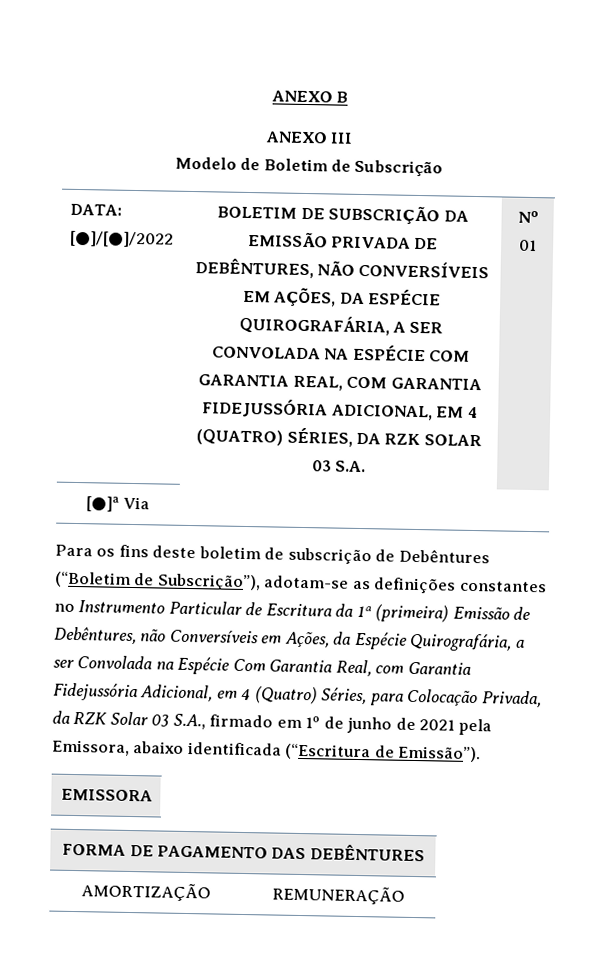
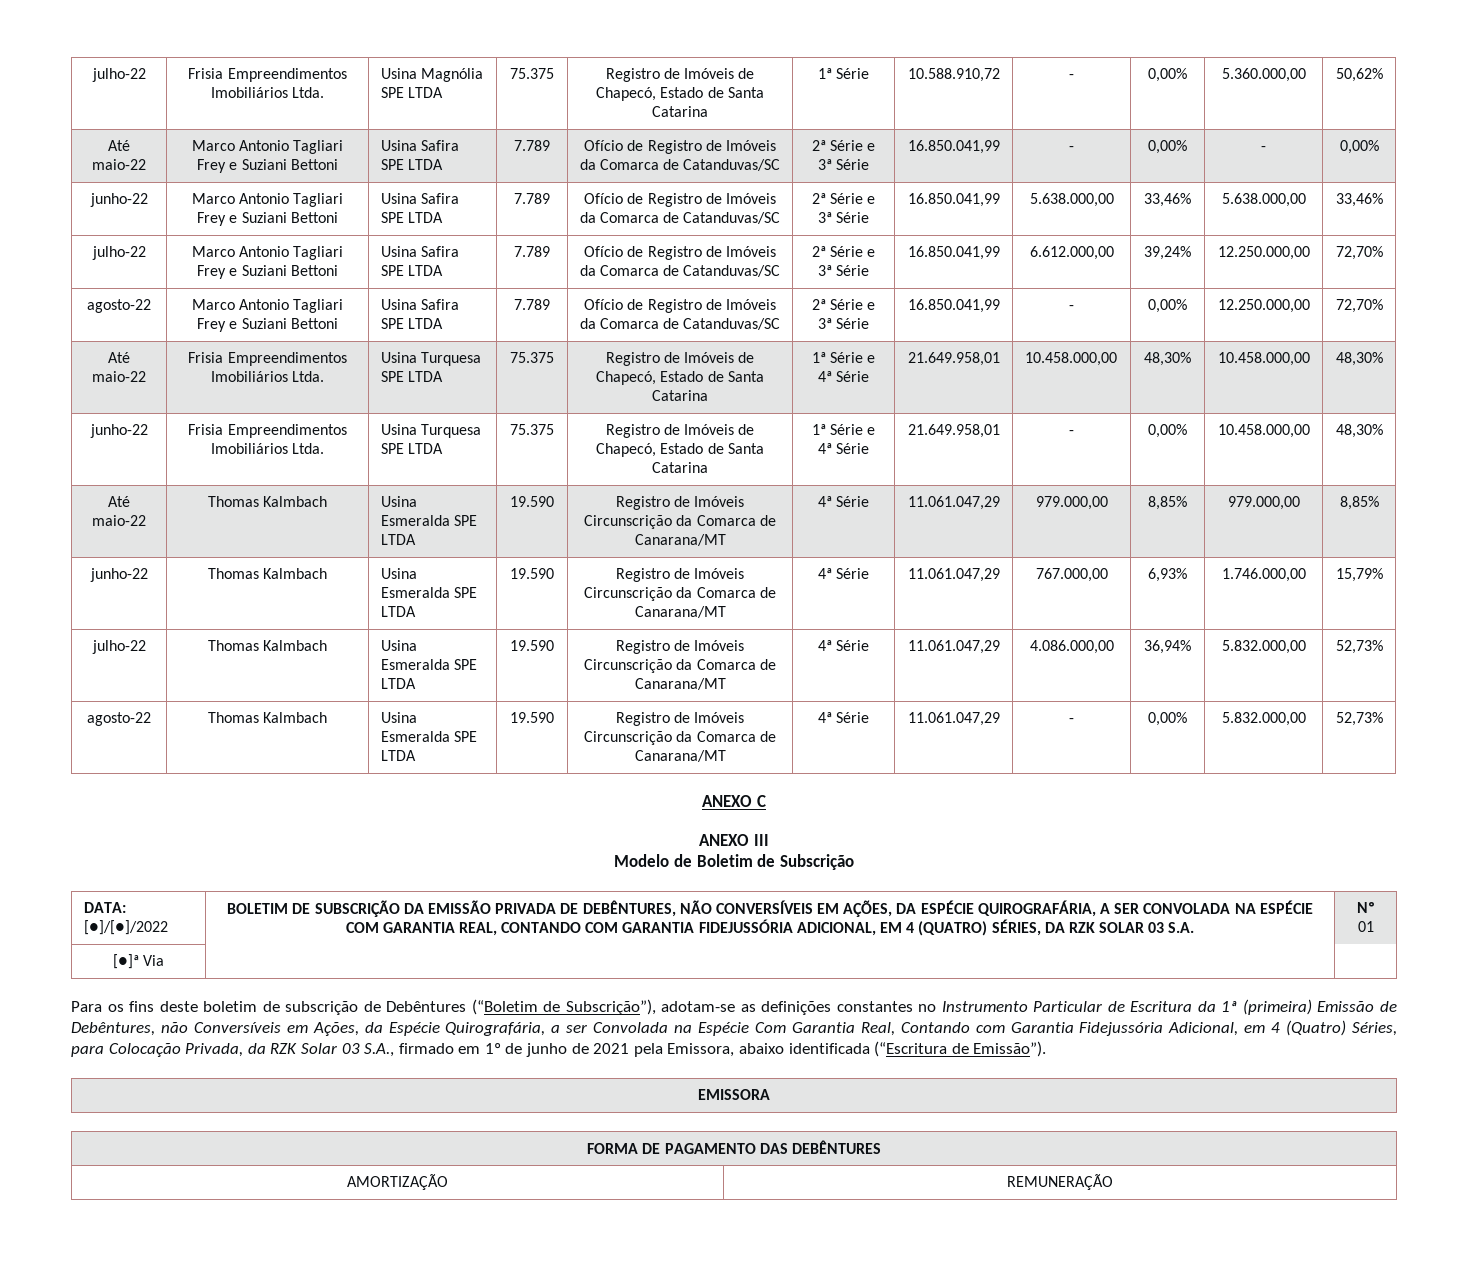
[271,90,349,103] ANEXO B -> [91,68,146,82] [188,68,347,82] [210,87,325,98] [380,68,483,82] [380,87,443,98] [510,68,554,79] [605,68,755,82] [596,87,764,101] [652,106,708,117] [817,68,870,79] [907,68,1000,82] [1069,74,1074,79] [1148,68,1187,82] [1221,68,1306,82] [1335,68,1383,82] [108,140,130,151] [92,159,146,170] [191,140,344,154] [197,159,338,173] [380,140,459,151] [380,159,443,170] [514,140,550,151] [584,140,776,154] [579,159,781,171] [811,140,876,151] [817,159,870,170] [907,140,1000,154] [1069,146,1074,151] [1148,140,1187,154] [1261,146,1266,151] [1339,140,1379,154] [89,193,148,207] [191,193,344,207] [197,212,338,226] [380,193,459,204] [380,212,443,223] [514,193,550,204] [584,193,776,207] [579,212,781,224] [811,193,876,204] [817,212,870,223] [907,193,1000,207] [1029,193,1114,207] [1144,193,1191,207] [1221,193,1306,207] [1335,193,1383,207] [91,246,146,260] [191,246,344,260] [197,265,338,279] [380,246,459,257] [380,265,443,276] [514,246,550,257] [584,246,776,260] [579,265,781,277] [811,246,876,257] [817,265,870,276] [907,246,1000,260] [1029,246,1114,260] [1144,246,1191,260] [1217,246,1310,260] [1335,246,1383,260] [87,299,151,313] [191,299,344,313] [197,318,338,332] [380,299,459,310] [380,318,443,329] [514,299,550,310] [584,299,776,313] [579,318,781,330] [811,299,876,310] [817,318,870,329] [907,299,1000,313] [1069,305,1074,310] [1148,299,1187,313] [1217,299,1310,313] [1335,299,1383,313] [108,352,130,363] [92,371,146,382] [188,352,347,366] [210,371,325,382] [380,352,481,366] [380,371,443,382] [510,352,554,363] [605,352,755,366] [596,371,764,385] [652,390,708,401] [811,352,876,363] [817,371,870,382] [907,352,1000,366] [1024,352,1117,366] [1144,352,1191,366] [1217,352,1310,366] [1335,352,1383,366] [89,424,148,438] [188,424,347,438] [210,443,325,454] [380,424,481,438] [380,443,443,454] [510,424,554,435] [605,424,755,438] [596,443,764,457] [652,462,708,473] [811,424,876,435] [817,443,870,454] [907,424,1000,438] [1069,430,1074,435] [1148,424,1187,438] [1217,424,1310,438] [1335,424,1383,438] [108,496,130,507] [92,515,146,526] [207,496,328,507] [380,496,417,507] [380,515,477,526] [380,534,416,545] [510,496,554,507] [615,496,745,510] [584,515,776,529] [634,534,726,546] [817,496,870,507] [907,496,1000,510] [1035,496,1108,510] [1148,496,1187,510] [1227,496,1300,510] [1339,496,1379,510] [89,568,148,582] [207,568,328,579] [380,568,417,579] [380,587,477,598] [380,606,416,617] [510,568,554,579] [615,568,745,582] [584,587,776,601] [634,606,726,618] [817,568,870,579] [907,568,1000,582] [1035,568,1108,582] [1148,568,1187,582] [1221,568,1306,582] [1335,568,1383,582] [91,640,146,654] [207,640,328,651] [380,640,417,651] [380,659,477,670] [380,678,416,689] [510,640,554,651] [615,640,745,654] [584,659,776,673] [634,678,726,690] [817,640,870,651] [907,640,1000,654] [1029,640,1114,654] [1144,640,1191,654] [1221,640,1306,654] [1335,640,1383,654] [87,712,151,726] [207,712,328,723] [380,712,417,723] [380,731,477,742] [380,750,416,761] [510,712,554,723] [615,712,745,726] [584,731,776,745] [634,750,726,762] [817,712,870,723] [907,712,1000,726] [1069,718,1074,723] [1148,712,1187,726] [1221,712,1306,726] [1335,712,1383,726] [702,795,766,807] julho-22 | Frisia Empreendimentos Imobiliários Ltda. | Usina Magnólia SPE LTDA | 75.375 | Registro de Imóveis de Chapecó, Estado de Santa Catarina | 1ª Série | 10.588.910,72 | - | 0,00% | 5.360.000,00 | 50,62% // Até maio-22 | Marco Antonio Tagliari Frey e Suziani Bettoni | Usina Safira SPE LTDA | 7.789 | Ofício de Registro de Imóveis da Comarca de Catanduvas/SC | 2ª Série e 3ª Série | 16.850.041,99 | - | 0,00% | - | 0,00% // junho-22 | Marco Antonio Tagliari Frey e Suziani Bettoni | Usina Safira SPE LTDA | 7.789 | Ofício de Registro de Imóveis da Comarca de Catanduvas/SC | 2ª Série e 3ª Série | 16.850.041,99 | 5.638.000,00 | 33,46% | 5.638.000,00 | 33,46% // julho-22 | Marco Antonio Tagliari Frey e Suziani Bettoni | Usina Safira SPE LTDA | 7.789 | Ofício de Registro de Imóveis da Comarca de Catanduvas/SC | 2ª Série e 3ª Série | 16.850.041,99 | 6.612.000,00 | 39,24% | 12.250.000,00 | 72,70% // agosto-22 | Marco Antonio Tagliari Frey e Suziani Bettoni | Usina Safira SPE LTDA | 7.789 | Ofício de Registro de Imóveis da Comarca de Catanduvas/SC | 2ª Série e 3ª Série | 16.850.041,99 | - | 0,00% | 12.250.000,00 | 72,70% // Até maio-22 | Frisia Empreendimentos Imobiliários Ltda. | Usina Turquesa SPE LTDA | 75.375 | Registro de Imóveis de Chapecó, Estado de Santa Catarina | 1ª Série e 4ª Série | 21.649.958,01 | 10.458.000,00 | 48,30% | 10.458.000,00 | 48,30% // junho-22 | Frisia Empreendimentos Imobiliários Ltda. | Usina Turquesa SPE LTDA | 75.375 | Registro de Imóveis de Chapecó, Estado de Santa Catarina | 1ª Série e 4ª Série | 21.649.958,01 | - | 0,00% | 10.458.000,00 | 48,30% // Até maio-22 | Thomas Kalmbach | Usina Esmeralda SPE LTDA | 19.590 | Registro de Imóveis Circunscrição da Comarca de Canarana/MT | 4ª Série | 11.061.047,29 | 979.000,00 | 8,85% | 979.000,00 | 8,85% // junho-22 | Thomas Kalmbach | Usina Esmeralda SPE LTDA | 19.590 | Registro de Imóveis Circunscrição da Comarca de Canarana/MT | 4ª Série | 11.061.047,29 | 767.000,00 | 6,93% | 1.746.000,00 | 15,79% // julho-22 | Thomas Kalmbach | Usina Esmeralda SPE LTDA | 19.590 | Registro de Imóveis Circunscrição da Comarca de Canarana/MT | 4ª Série | 11.061.047,29 | 4.086.000,00 | 36,94% | 5.832.000,00 | 52,73% // agosto-22 | Thomas Kalmbach | Usina Esmeralda SPE LTDA | 19.590 | Registro de Imóveis Circunscrição da Comarca de Canarana/MT | 4ª Série | 11.061.047,29 | - | 0,00% | 5.832.000,00 | 52,73% // ANEXO C
(343, 383) none -> [501,922,582,933] CONTANDO
(372, 668) none -> [900,1022,970,1033] Contando

